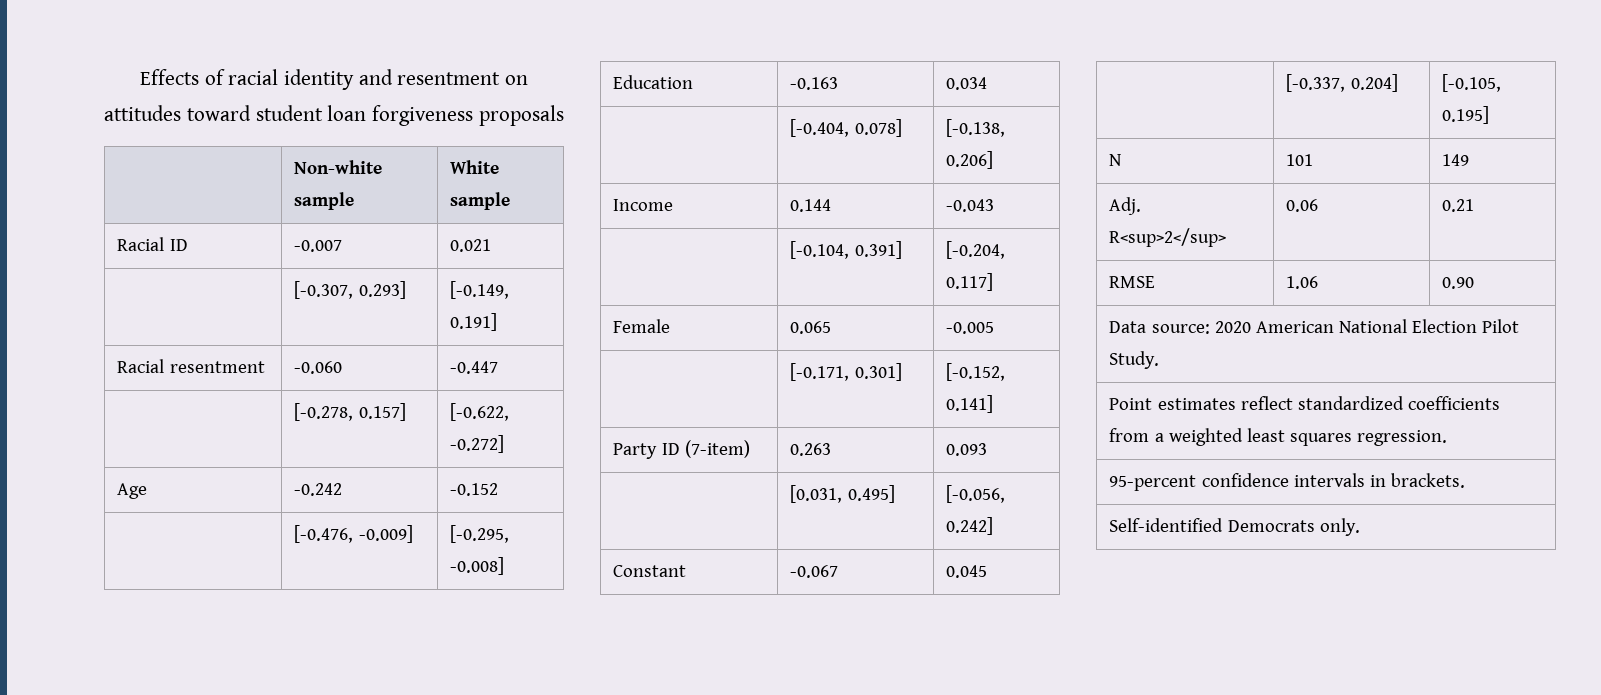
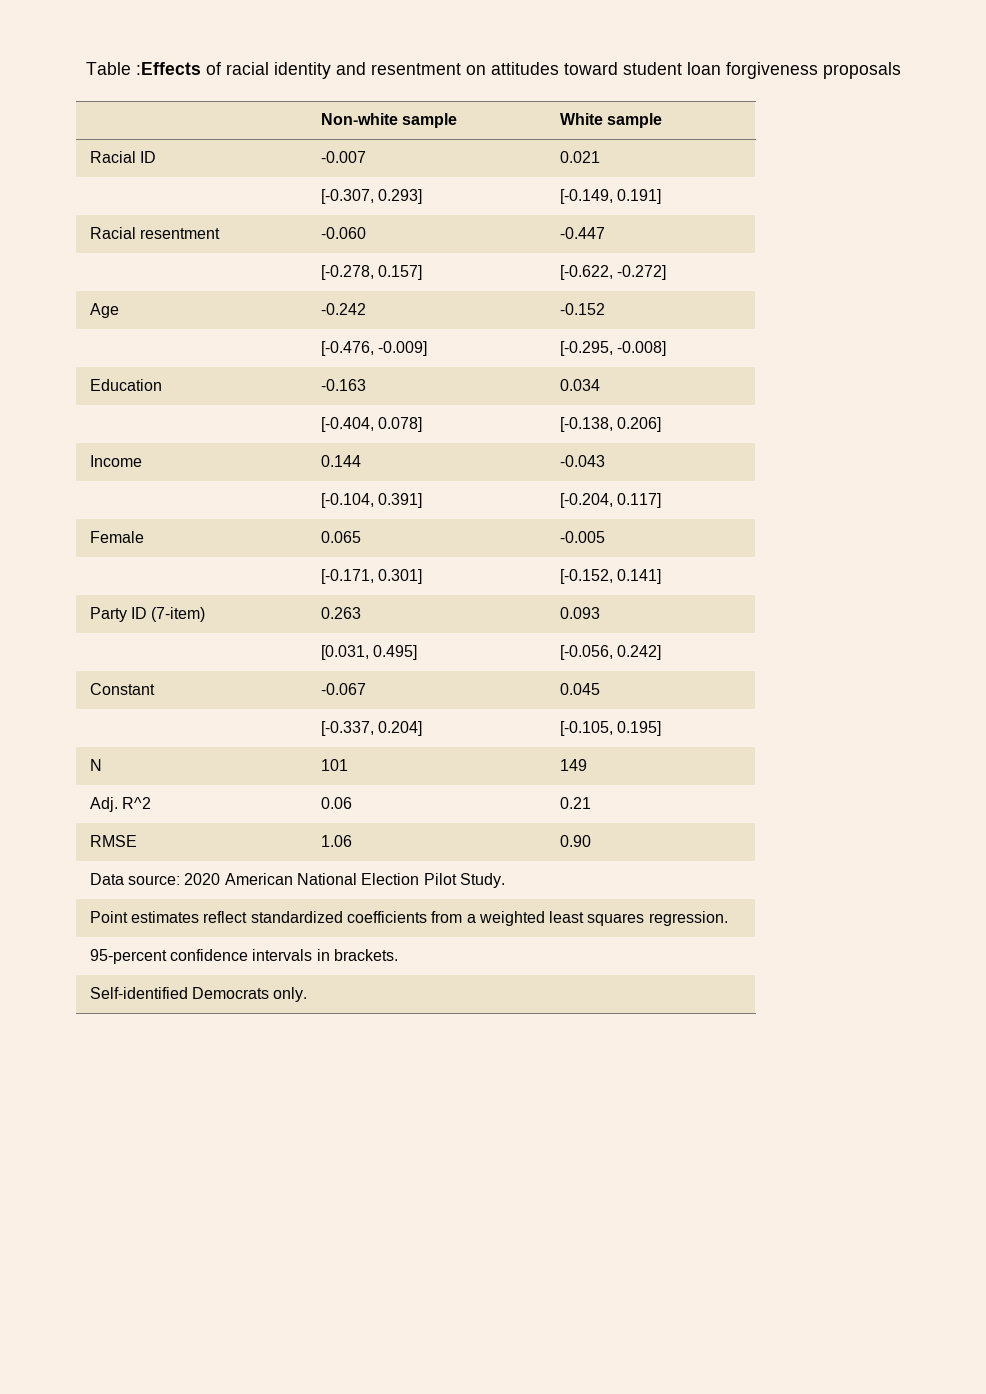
[139,69,199,85] Effects -> [85,62,201,75] Table :Effects
[1109,228,1227,247] R<sup>2</sup> -> [121,797,151,809] R^2

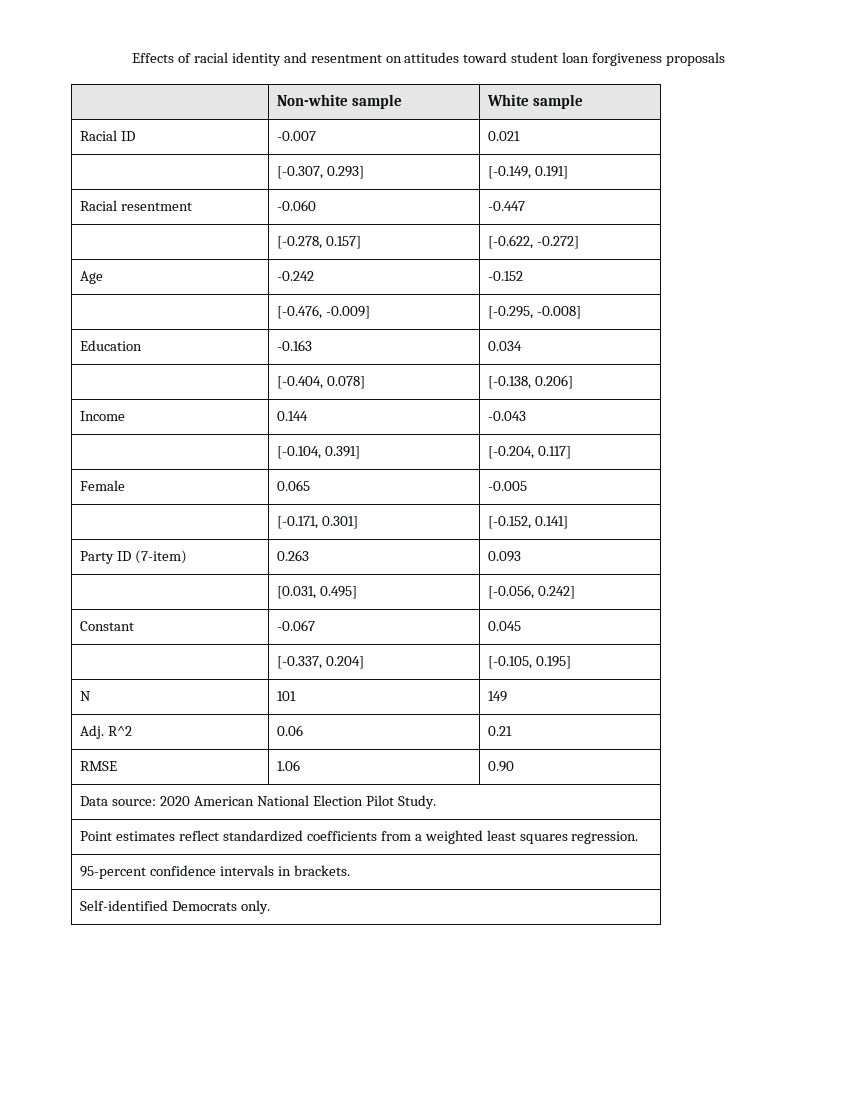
[85,62,201,75] Table :Effects -> [132,53,175,63] Effects

